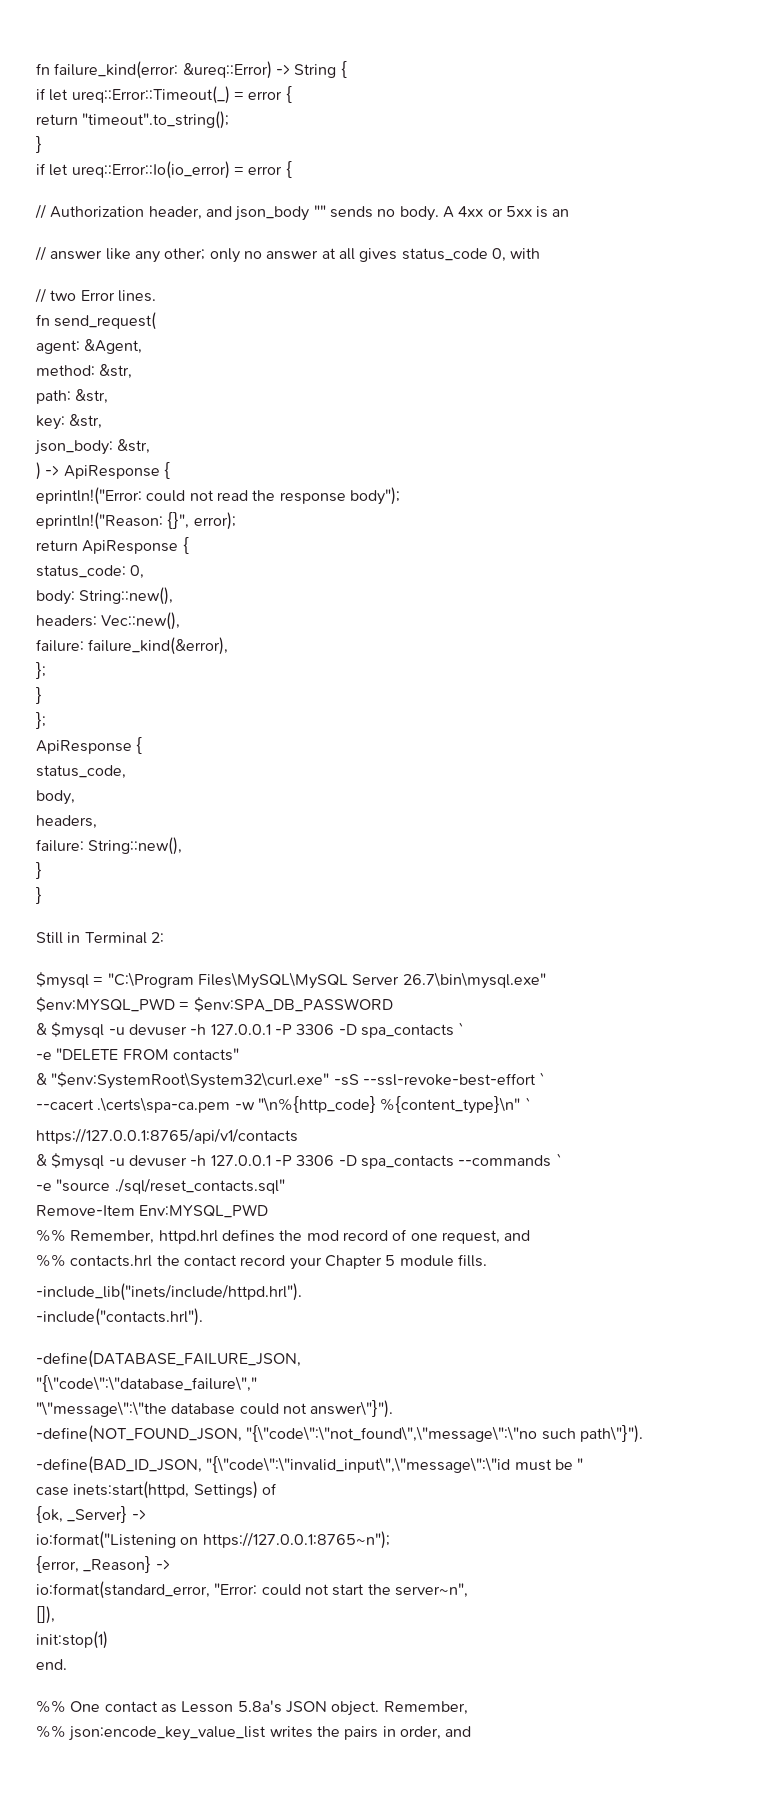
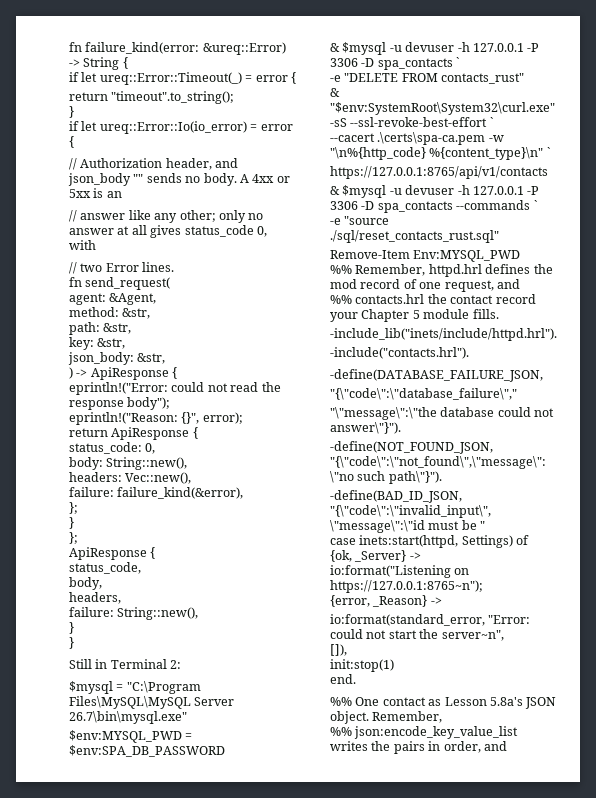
[172,1048,239,1061] contacts" -> [441,73,525,84] contacts_rust"
[114,1178,285,1194] ./sql/reset_contacts.sql" -> [330,230,499,243] ./sql/reset_contacts_rust.sql"

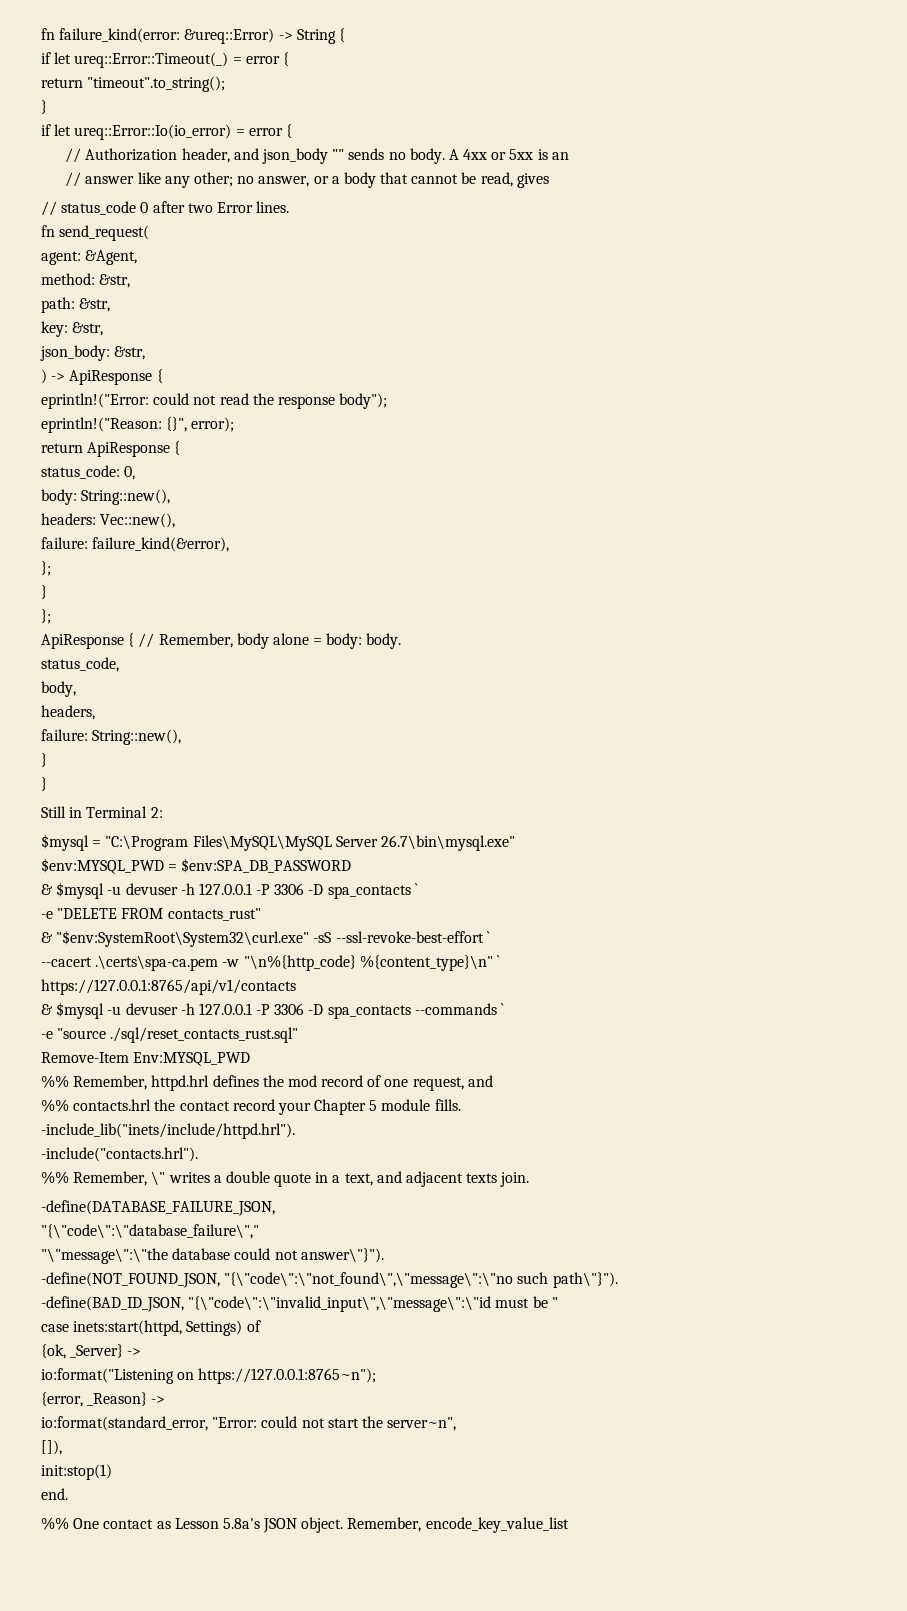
[218,210,264,223] [69,225,267,238] [69,240,96,250] [69,262,77,274] only no answer at all gives status_code 0, with // // -> [237,172,549,188] [41,201,185,216] no answer, or a body that cannot be read, gives // // status_code 0 after
(156, 553) none -> [138,633,402,649] // Remember, body alone = body: body.
(469, 353) none -> [41,1171,530,1187] // %% Remember, \" writes a double quote in a text, and adjacent texts join.
[330,726,519,739] [330,741,507,754] // %% json:encode_key_value_list writes the pairs in order, and -> [425,1517,569,1533] encode_key_value_list

